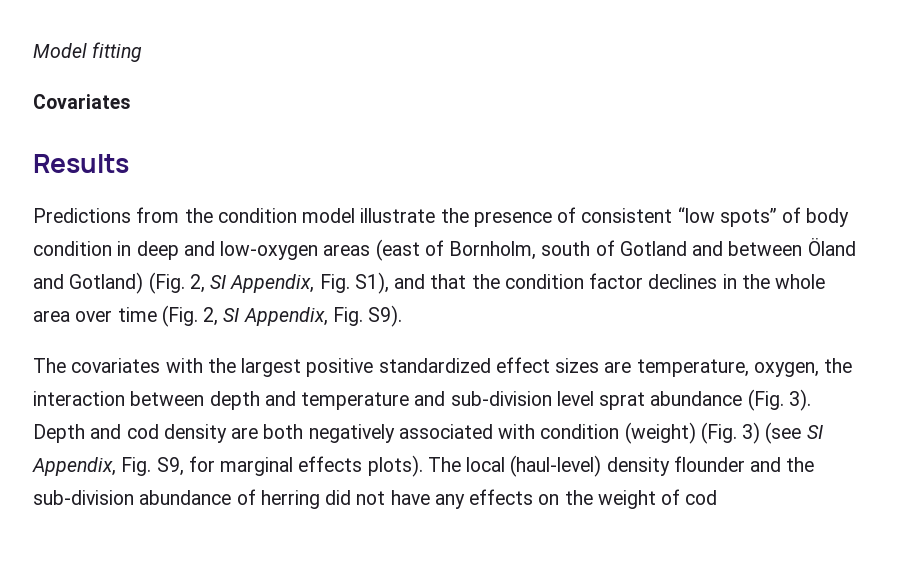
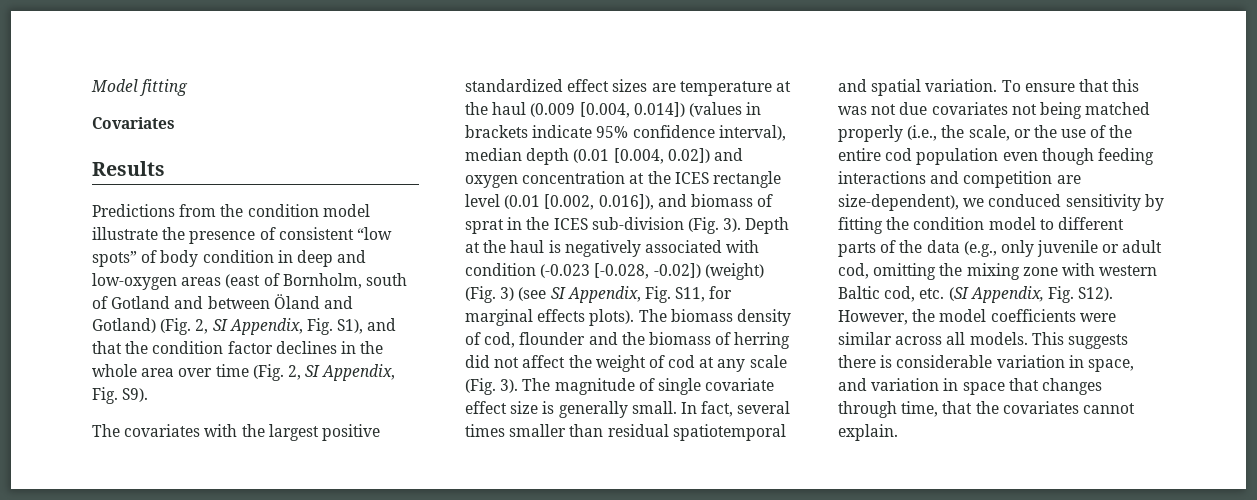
[636,358,853,377] [33,389,811,411] [33,424,304,443] temperature, oxygen, the interaction between depth and temperature and sub-division level sprat abundance (Fig. 3). Depth and cod density are both -> [679,81,791,96] [465,102,762,118] [465,125,786,141] [465,148,743,165] [465,171,781,188] [465,194,774,210] [465,217,790,234] [465,240,561,253] temperature at the haul (0.009 [0.004, 0.014]) (values in brackets indicate 95% confidence interval), median depth (0.01 [0.004, 0.02]) and oxygen concentration at the ICES rectangle level (0.01 [0.002, 0.016]), and biomass of sprat in the ICES sub-division (Fig. 3). Depth at the haul is
(620, 431) none -> [540,263,701,279] (-0.023 [-0.028, -0.02])
[156,457,184,476] S9, -> [675,287,706,302] S11,
[466,455,670,477] local (haul-level) density -> [670,309,791,326] [465,332,516,348] biomass density of cod,
[33,490,232,505] sub-division abundance -> [648,332,711,345] biomass
[390,489,718,509] have any effects on the weight of cod -> [522,355,787,372] [465,378,775,395] [465,401,791,418] [465,424,786,441] [838,79,1140,96] [838,102,1151,119] [838,125,1133,142] [838,148,1154,165] [838,171,1081,188] [838,194,1164,211] [838,217,1124,234] [838,240,1163,257] [838,263,1158,280] [838,286,1114,303] [838,309,1116,325] [838,332,1128,349] [838,355,1134,372] [838,378,1102,395] [838,401,1135,418] [838,424,898,441] affect the weight of cod at any scale (Fig. 3). The magnitude of single covariate effect size is generally small. In fact, several times smaller than residual spatiotemporal and spatial variation. To ensure that this was not due covariates not being matched properly (i.e., the scale, or the use of the entire cod population even though feeding interactions and competition are size-dependent), we conduced sensitivity by fitting the condition model to different parts of the data (e.g., only juvenile or adult cod, omitting the mixing zone with western Baltic cod, etc. (SI Appendix, Fig. S12). However, the model coefficients were similar across all models. This suggests there is considerable variation in space, and variation in space that changes through time, that the covariates cannot explain.

